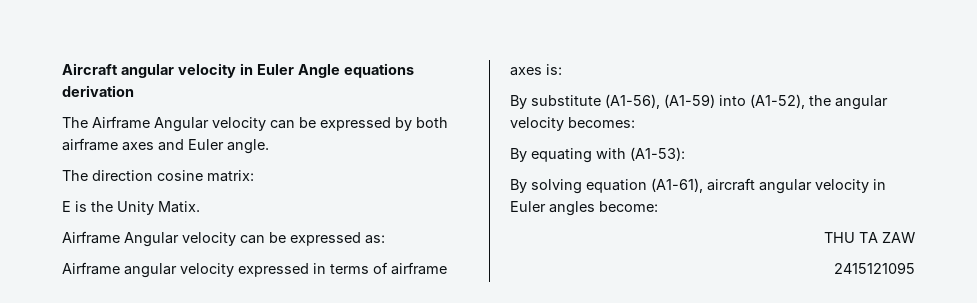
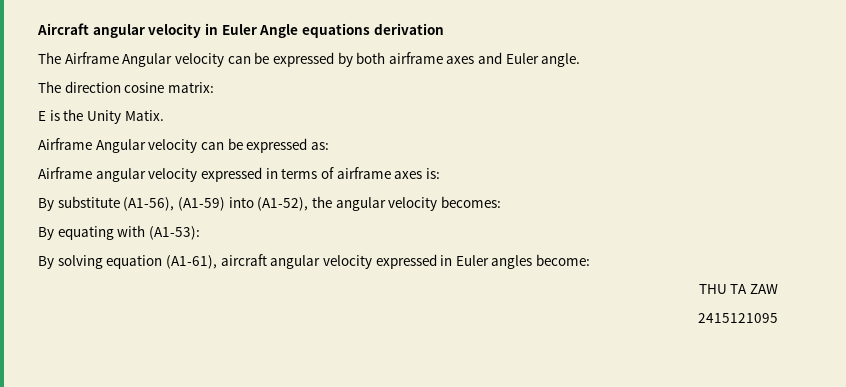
(869, 186) none -> [375,254,437,269] expressed

